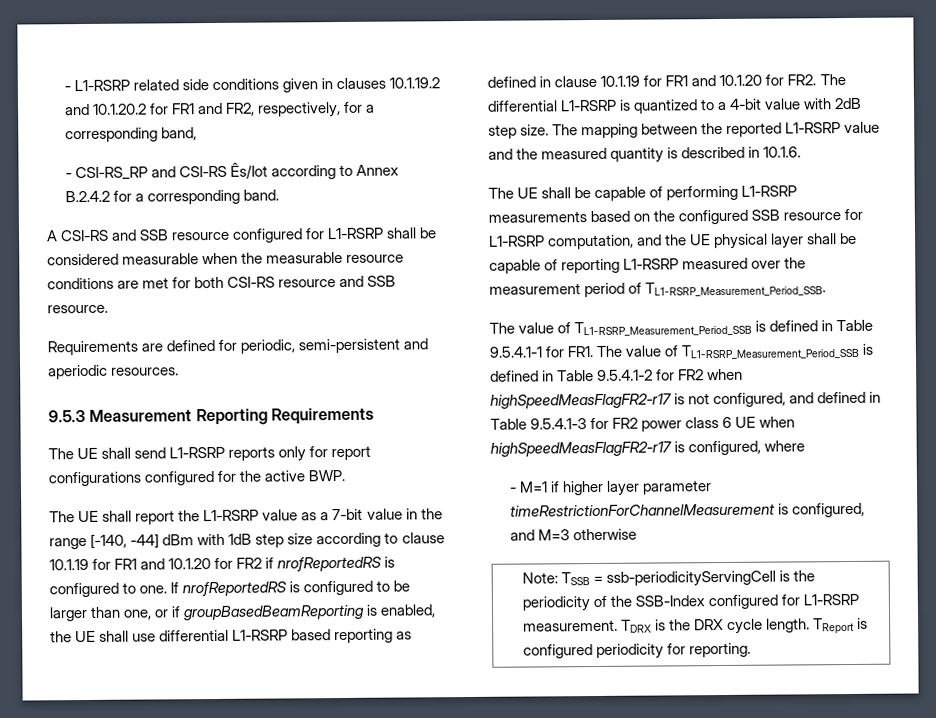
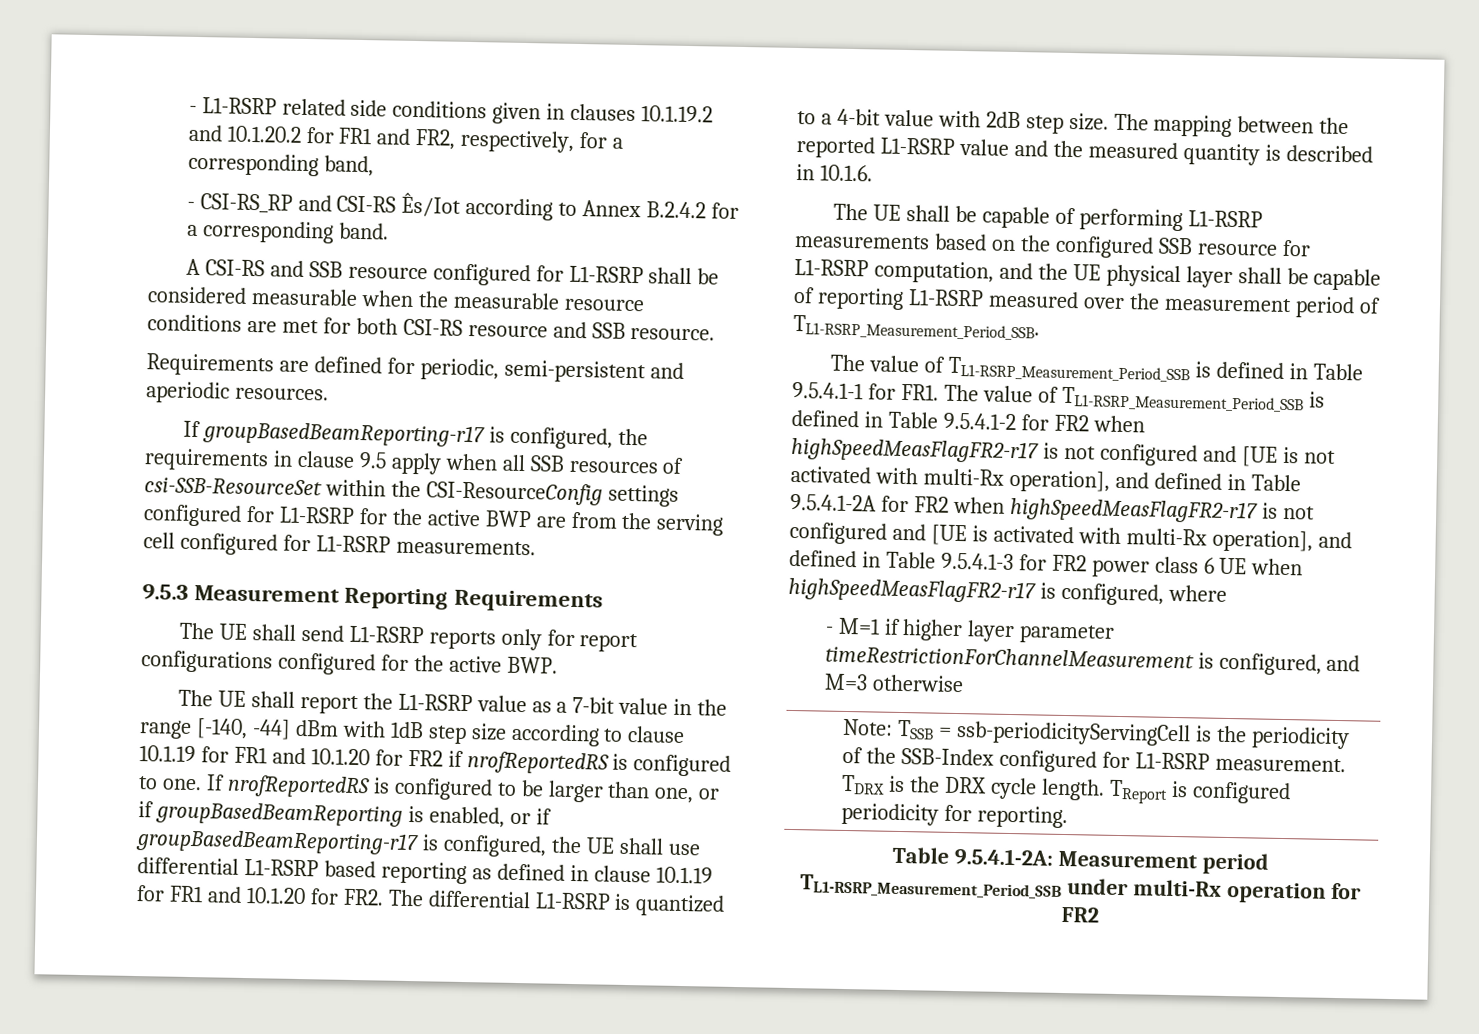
(180, 371) none -> [182,420,648,450] [144,448,685,475] [144,477,679,507] [143,504,725,536] [143,532,536,556] // If groupBasedBeamReporting-r17 is configured, the requirements in clause 9.5 apply when all SSB resources of csi-SSB-ResourceSet within the CSI-ResourceConfig settings configured for L1-RSRP for the active BWP are from the serving cell configured for L1-RSRP measurements.
(437, 611) none -> [509,808,552,825] [135,828,547,858] or if groupBasedBeamReporting-r17 is configured,
[713,392,787,408] configured, -> [1099,443,1336,467] [790,465,1301,493] [790,493,1315,524] [789,521,1313,553] configured and [UE is not activated with multi-Rx operation], and defined in Table 9.5.4.1-2A for FR2 when highSpeedMeasFlagFR2-r17 is not configured and [UE is activated with multi-Rx operation],
(751, 650) none -> [892,846,1269,875] [800,874,1361,904] [1060,906,1099,923] // Table 9.5.4.1-2A: Measurement period TL1-RSRP_Measurement_Period_SSB under multi-Rx operation for FR2

